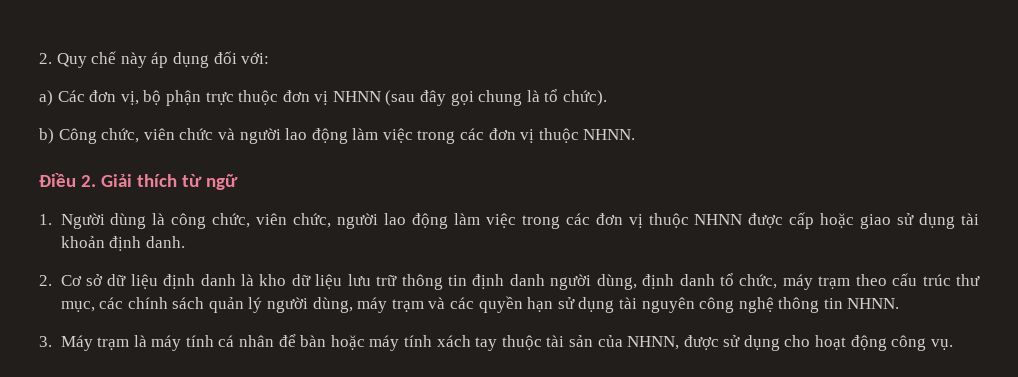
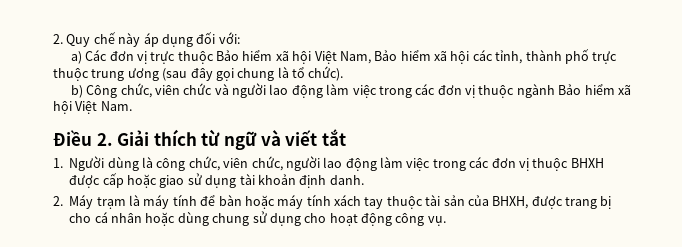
[120,90,381,106] vị, bộ phận trực thuộc đơn vị NHNN -> [136,49,618,64] [53,68,159,81] vị trực thuộc Bảo hiểm xã hội Việt Nam, Bảo hiểm xã hội các tỉnh, thành phố trực thuộc trung ương
[583,129,636,140] NHNN. -> [516,84,631,98] [53,101,132,114] ngành Bảo hiểm xã hội Việt Nam.
(238, 182) none -> [260,129,346,146] và viết tắt
[694,214,743,225] NHNN -> [570,158,604,168] BHXH
[60,273,980,290] [60,296,900,313] [39,336,52,347] Cơ sở dữ liệu định danh là kho dữ liệu lưu trữ thông tin định danh người dùng, định danh tổ chức, máy trạm theo cấu trúc thư mục, các chính sách quản lý người dùng, máy trạm và các quyền hạn sử dụng tài nguyên công nghệ thông tin NHNN. // 3. -> (63, 201) none
[218,335,275,347] cá nhân -> (197, 200) none
[627,335,719,350] NHNN, được -> [492,196,612,209] [69,211,250,226] BHXH, được trang bị cho cá nhân hoặc dùng chung

